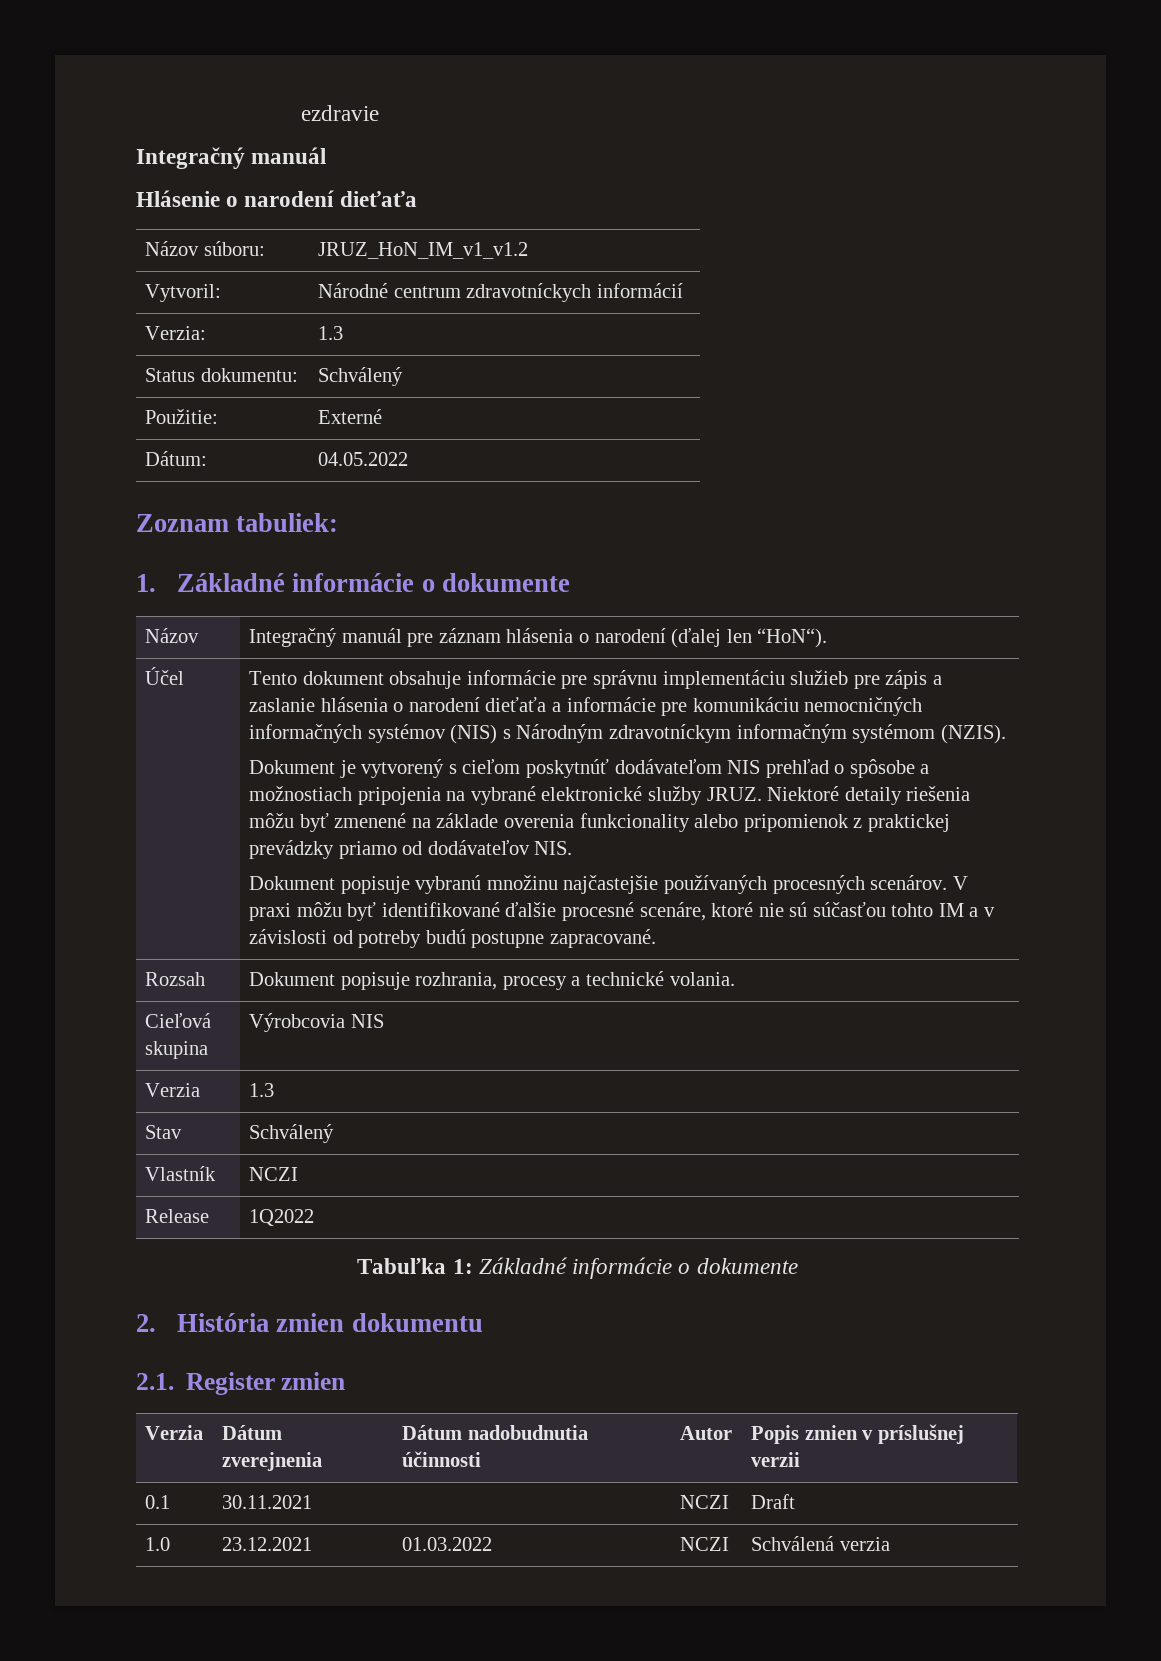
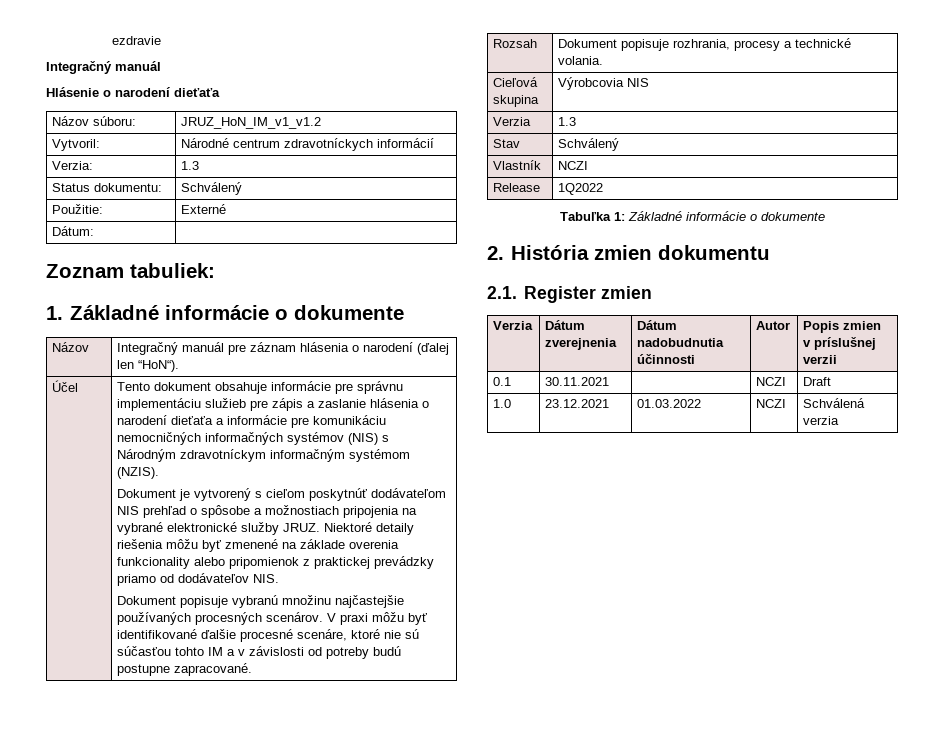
[318,452,409,466] 04.05.2022 -> (95, 231) none

